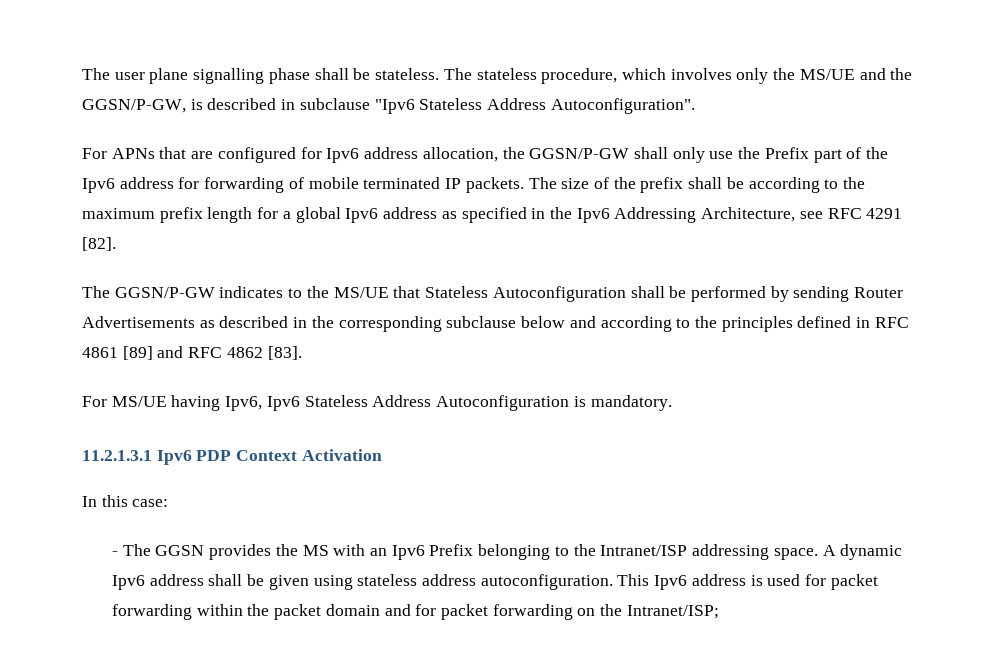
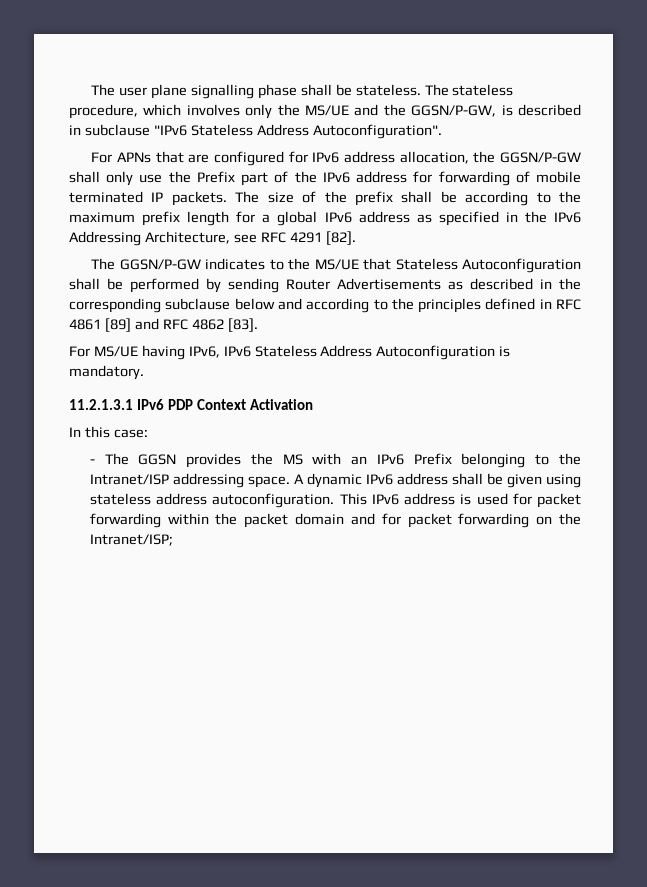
[374,99,415,114] "Ipv6 -> [153,125,187,136] "IPv6
[326,148,360,163] Ipv6 -> [312,152,340,163] IPv6
[82,178,115,193] Ipv6 -> [322,172,350,183] IPv6
[345,208,379,223] Ipv6 -> [324,212,352,223] IPv6
[576,208,610,223] Ipv6 -> [553,212,581,223] IPv6
[225,396,300,411] Ipv6, Ipv6 -> [188,346,251,358] IPv6, IPv6
[156,450,192,465] Ipv6 -> [136,399,164,410] IPv6
[391,545,425,560] Ipv6 -> [376,454,404,465] IPv6
[111,575,145,590] Ipv6 -> [365,474,393,485] IPv6
[654,575,688,590] Ipv6 -> [371,494,399,505] IPv6

